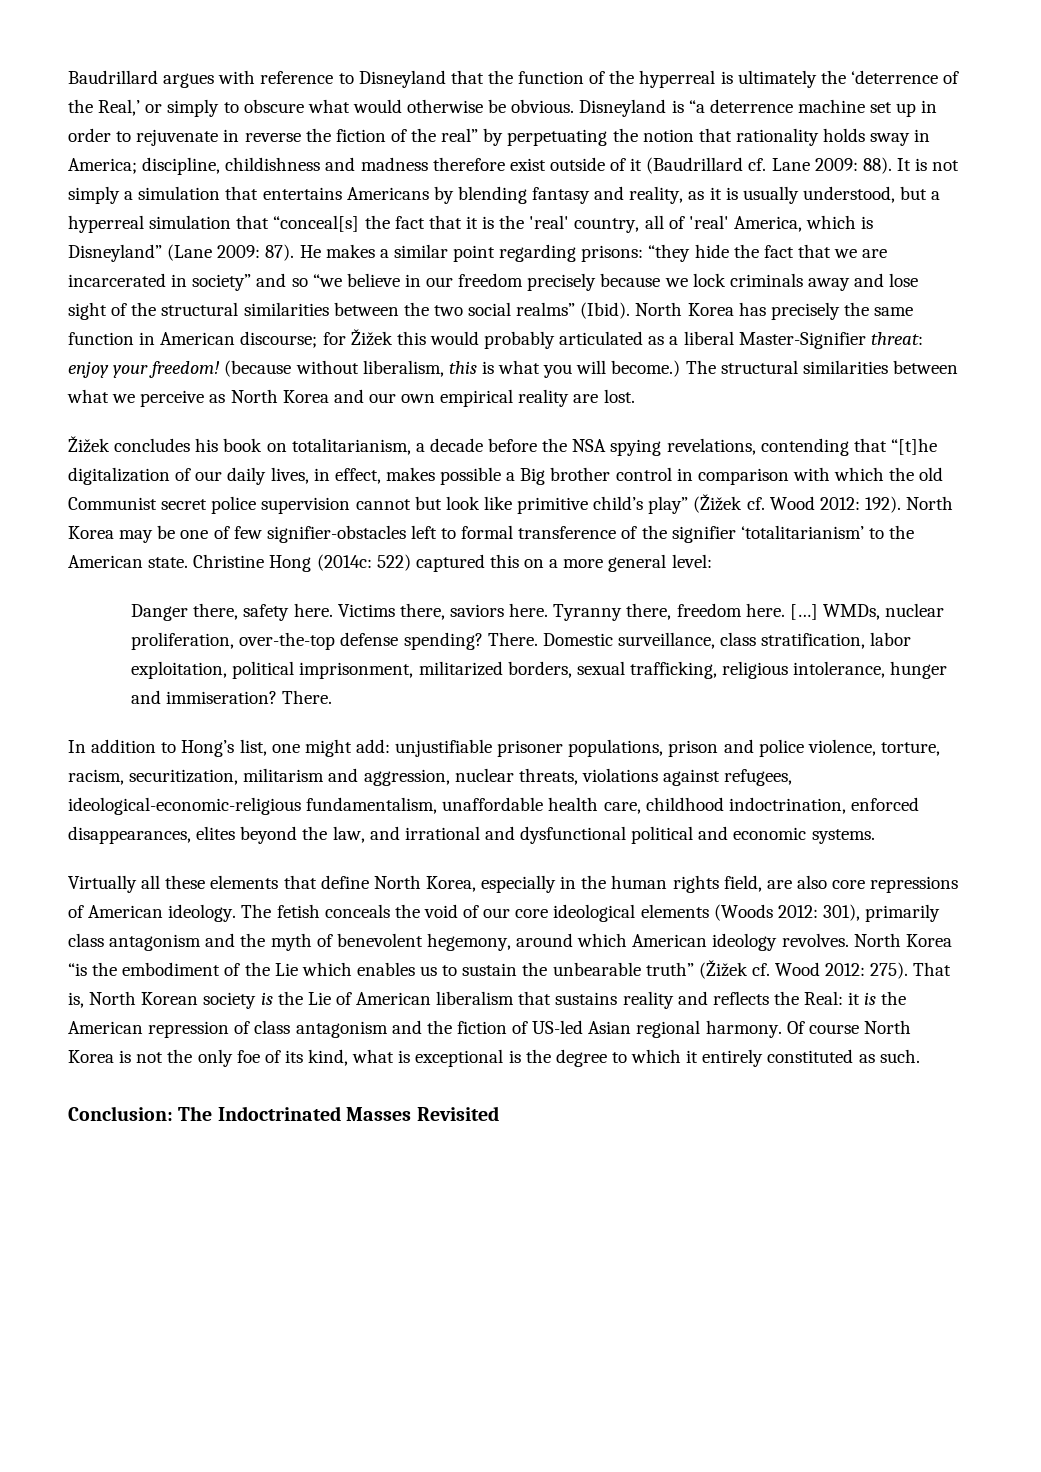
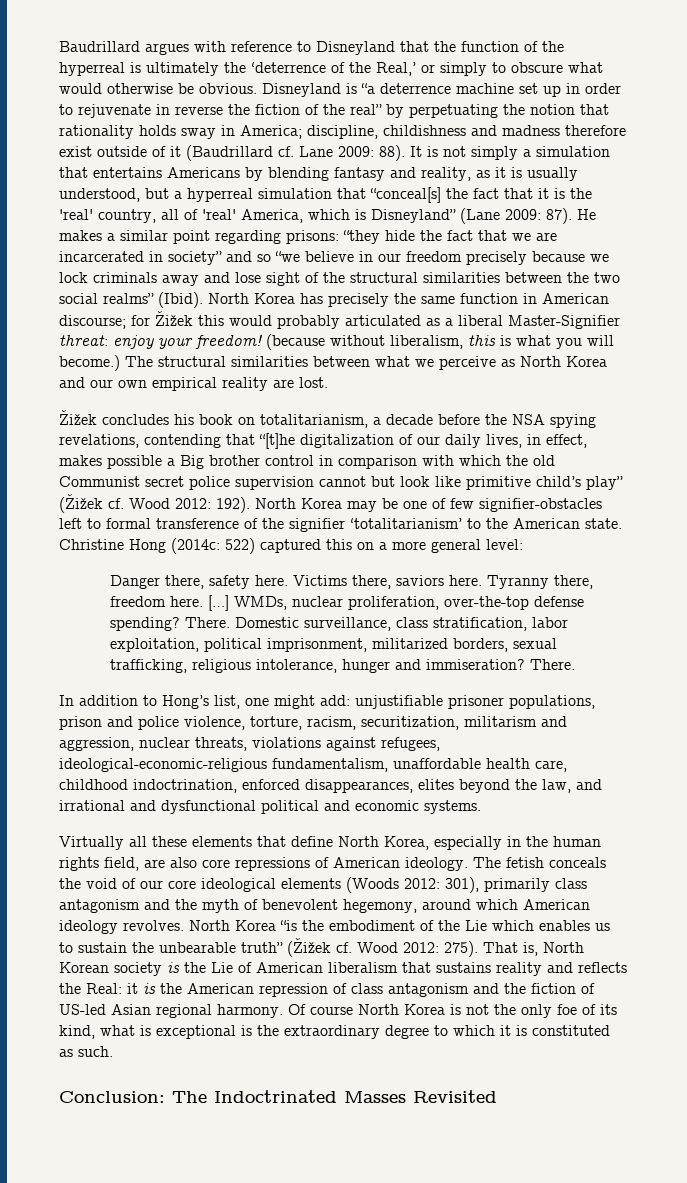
(551, 1056) none -> [284,1025,380,1039] extraordinary
[702,1049,764,1067] entirely -> [516,1025,527,1036] is

